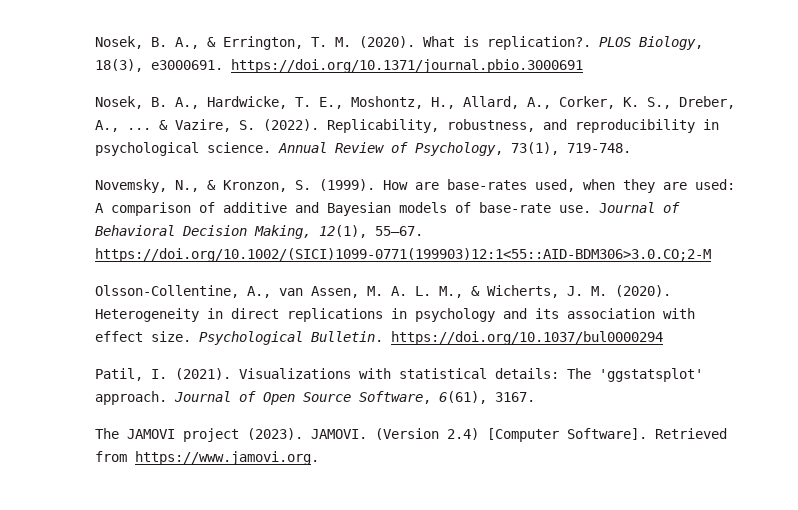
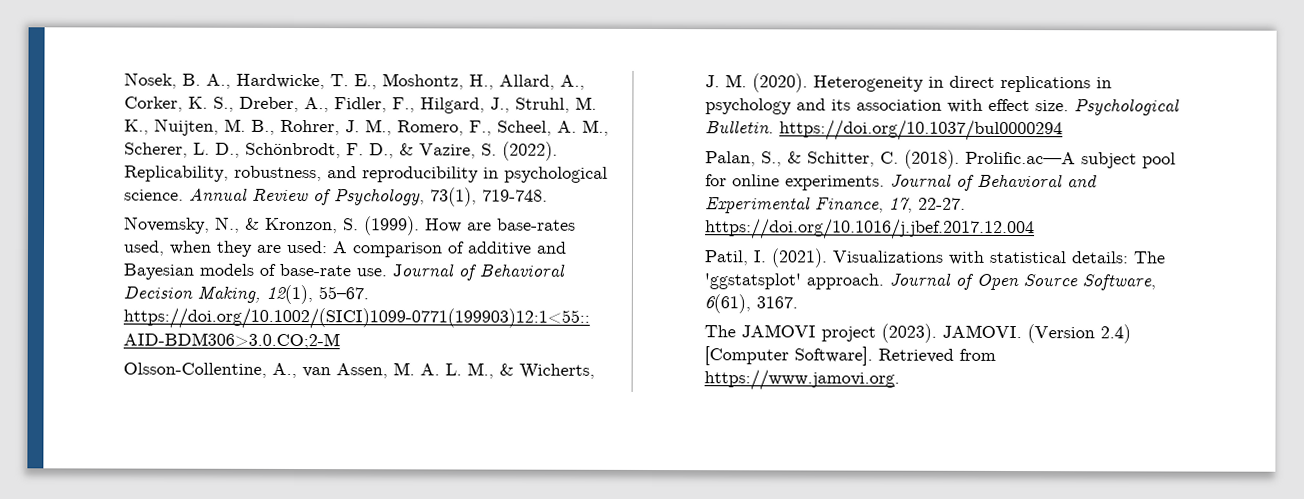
[94,36,703,50] [94,59,583,73] [94,96,199,109] Nosek, B. A., & Errington, T. M. (2020). What is replication?. PLOS Biology, 18(3), e3000691. https://doi.org/10.1371/journal.pbio.3000691 // Nosek, B. A., -> [123,72,231,89] Nosek, B. A.,
[126,128,151,130] ... -> [333,96,597,114] [123,118,609,136] [123,142,394,159] Fidler, F., Hilgard, J., Struhl, M. K., Nuijten, M. B., Rohrer, J. M., Romero, F., Scheel, A. M., Scherer, L. D., Schönbrodt, F. D.,
(663, 338) none -> [704,149,1176,169] [704,173,1098,191] [704,196,966,214] [704,218,1035,241] // Palan, S., & Schitter, C. (2018). Prolific.ac—A subject pool for online experiments. Journal of Behavioral and Experimental Finance, 17, 22-27. https://doi.org/10.1016/j.jbef.2017.12.004

